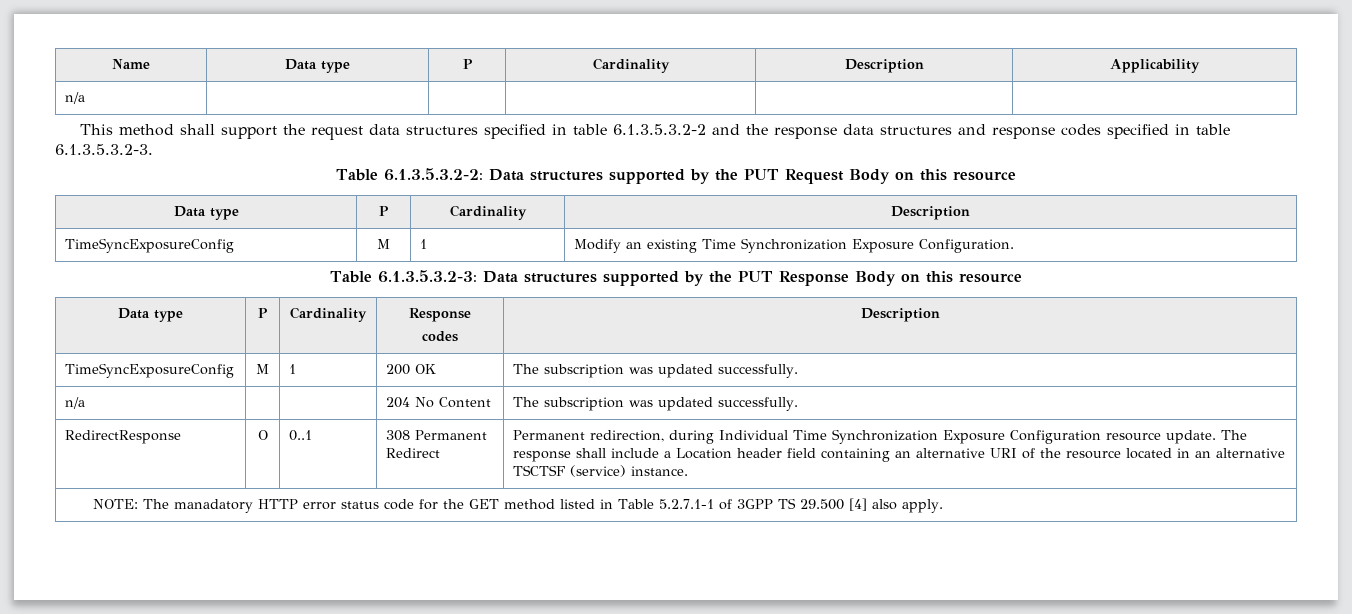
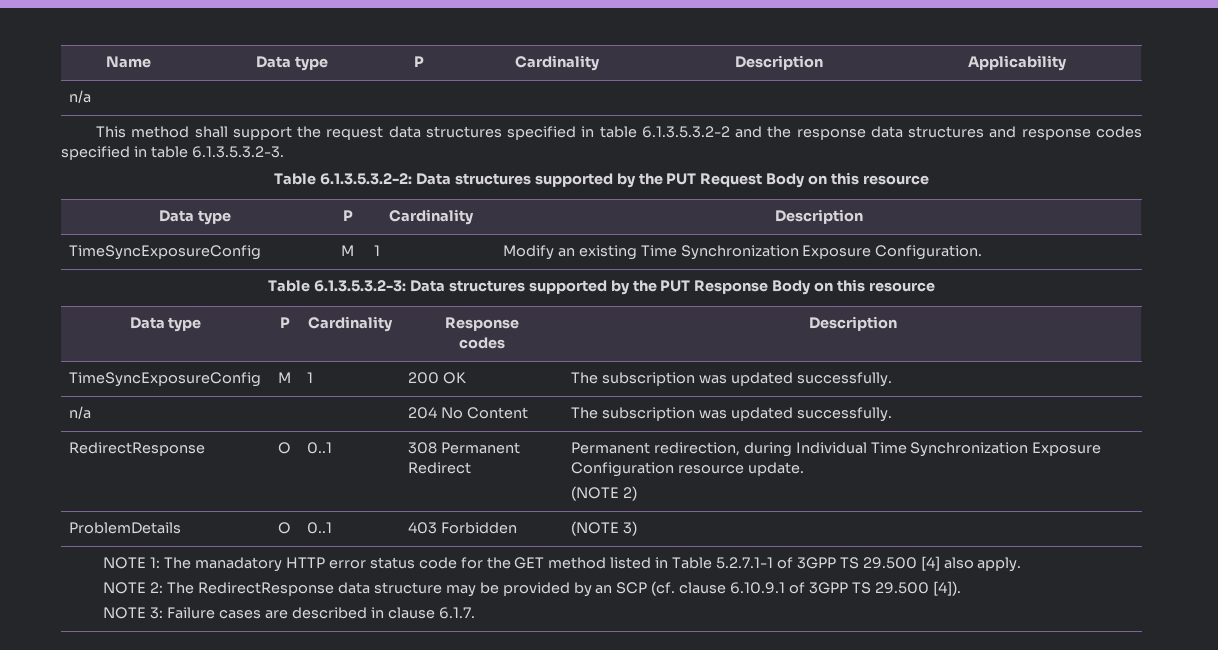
[1221,430,1248,440] [513,448,1286,462] [513,465,689,477] [93,499,139,509] The response shall include a Location header field containing an alternative URI of the resource located in an alternative TSCTSF (service) instance. // NOTE: -> [570,486,637,501] [68,522,181,534] [278,522,291,534] [306,522,332,534] [407,522,517,534] [570,521,637,536] [103,557,161,569] // (NOTE 2) // ProblemDetails | O | 0..1 | 403 Forbidden | (NOTE 3) // NOTE 1:
(944, 506) none -> [103,581,961,597] [103,607,475,619] // NOTE 2: The RedirectResponse data structure may be provided by an SCP (cf. clause 6.10.9.1 of 3GPP TS 29.500 [4]). // NOTE 3: Failure cases are described in clause 6.1.7.

